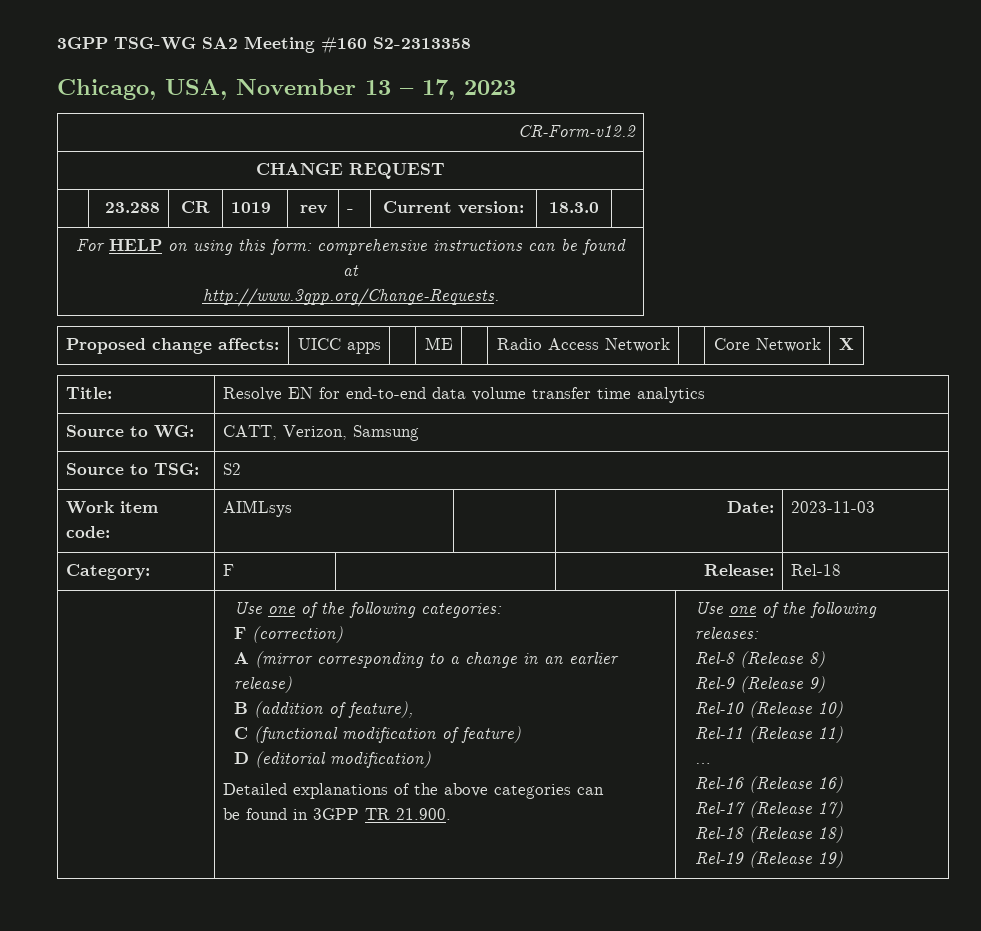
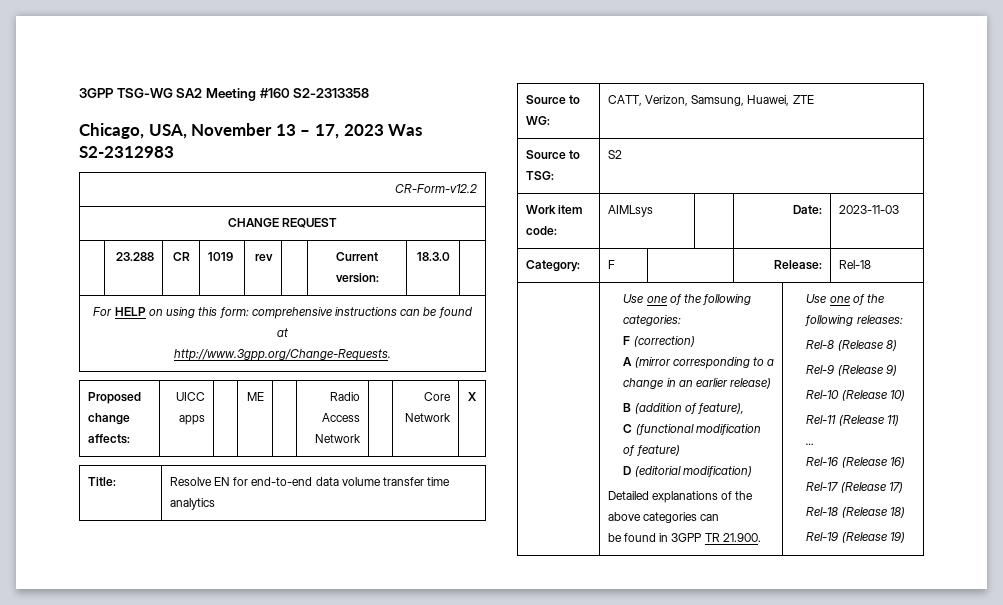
(516, 87) none -> [388,124,423,136] [79,146,174,158] Was S2-2312983
[346,209,354,213] - -> (273, 257) none
[352,425,419,441] Samsung -> [691,95,814,106] Samsung, Huawei, ZTE

